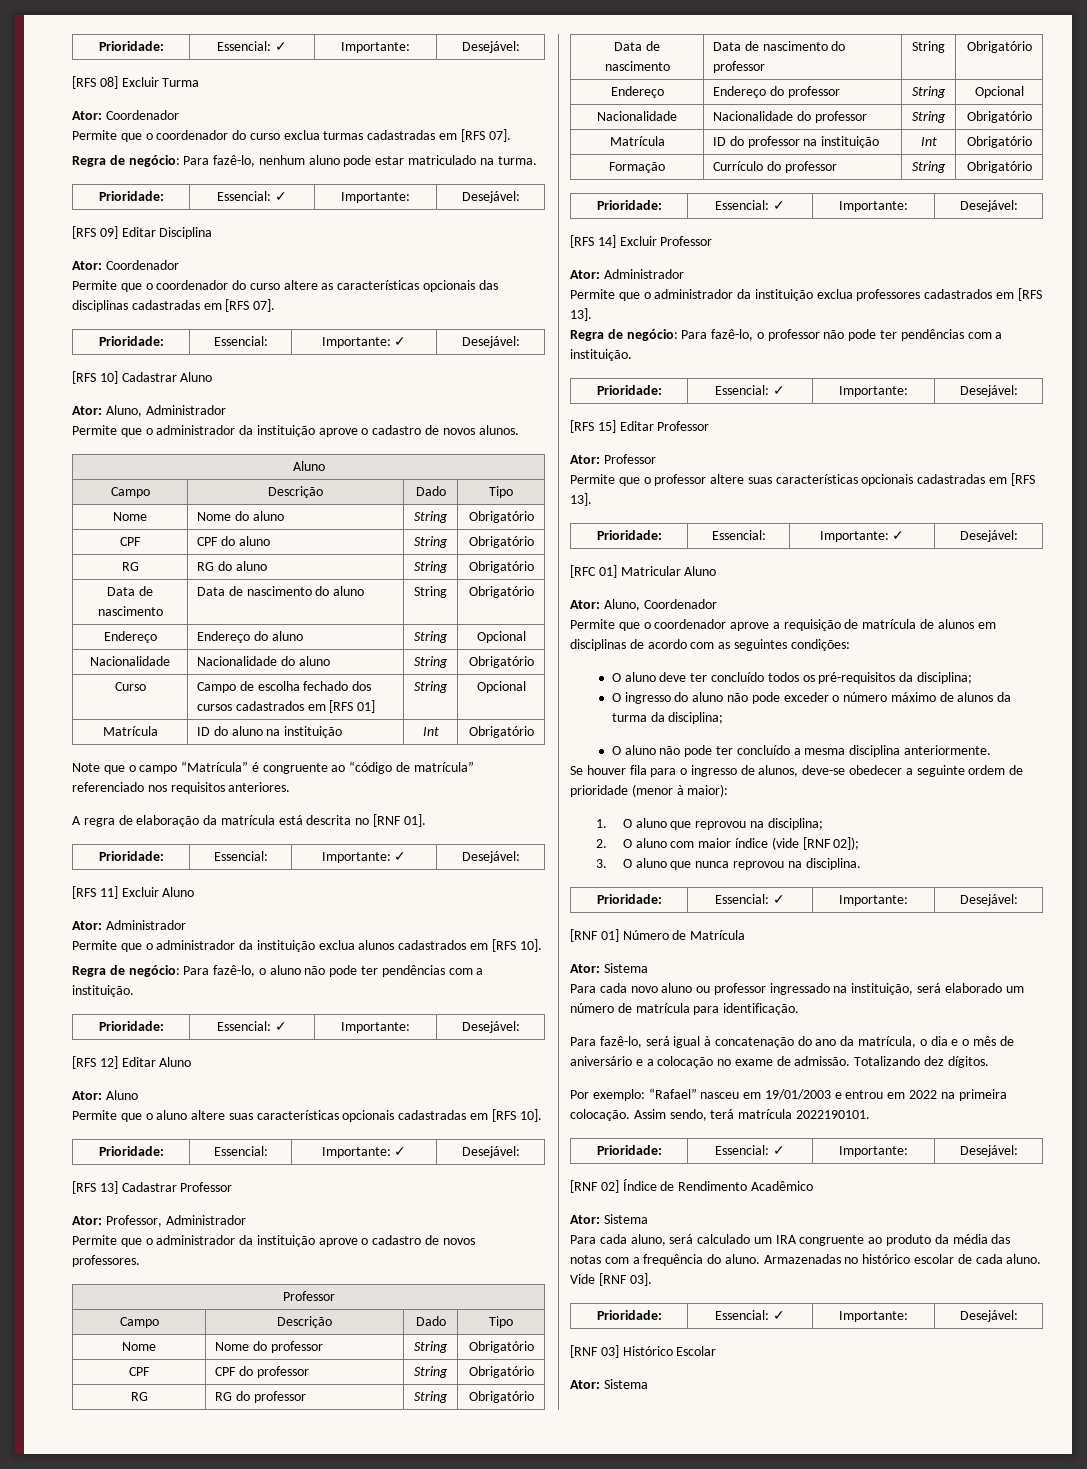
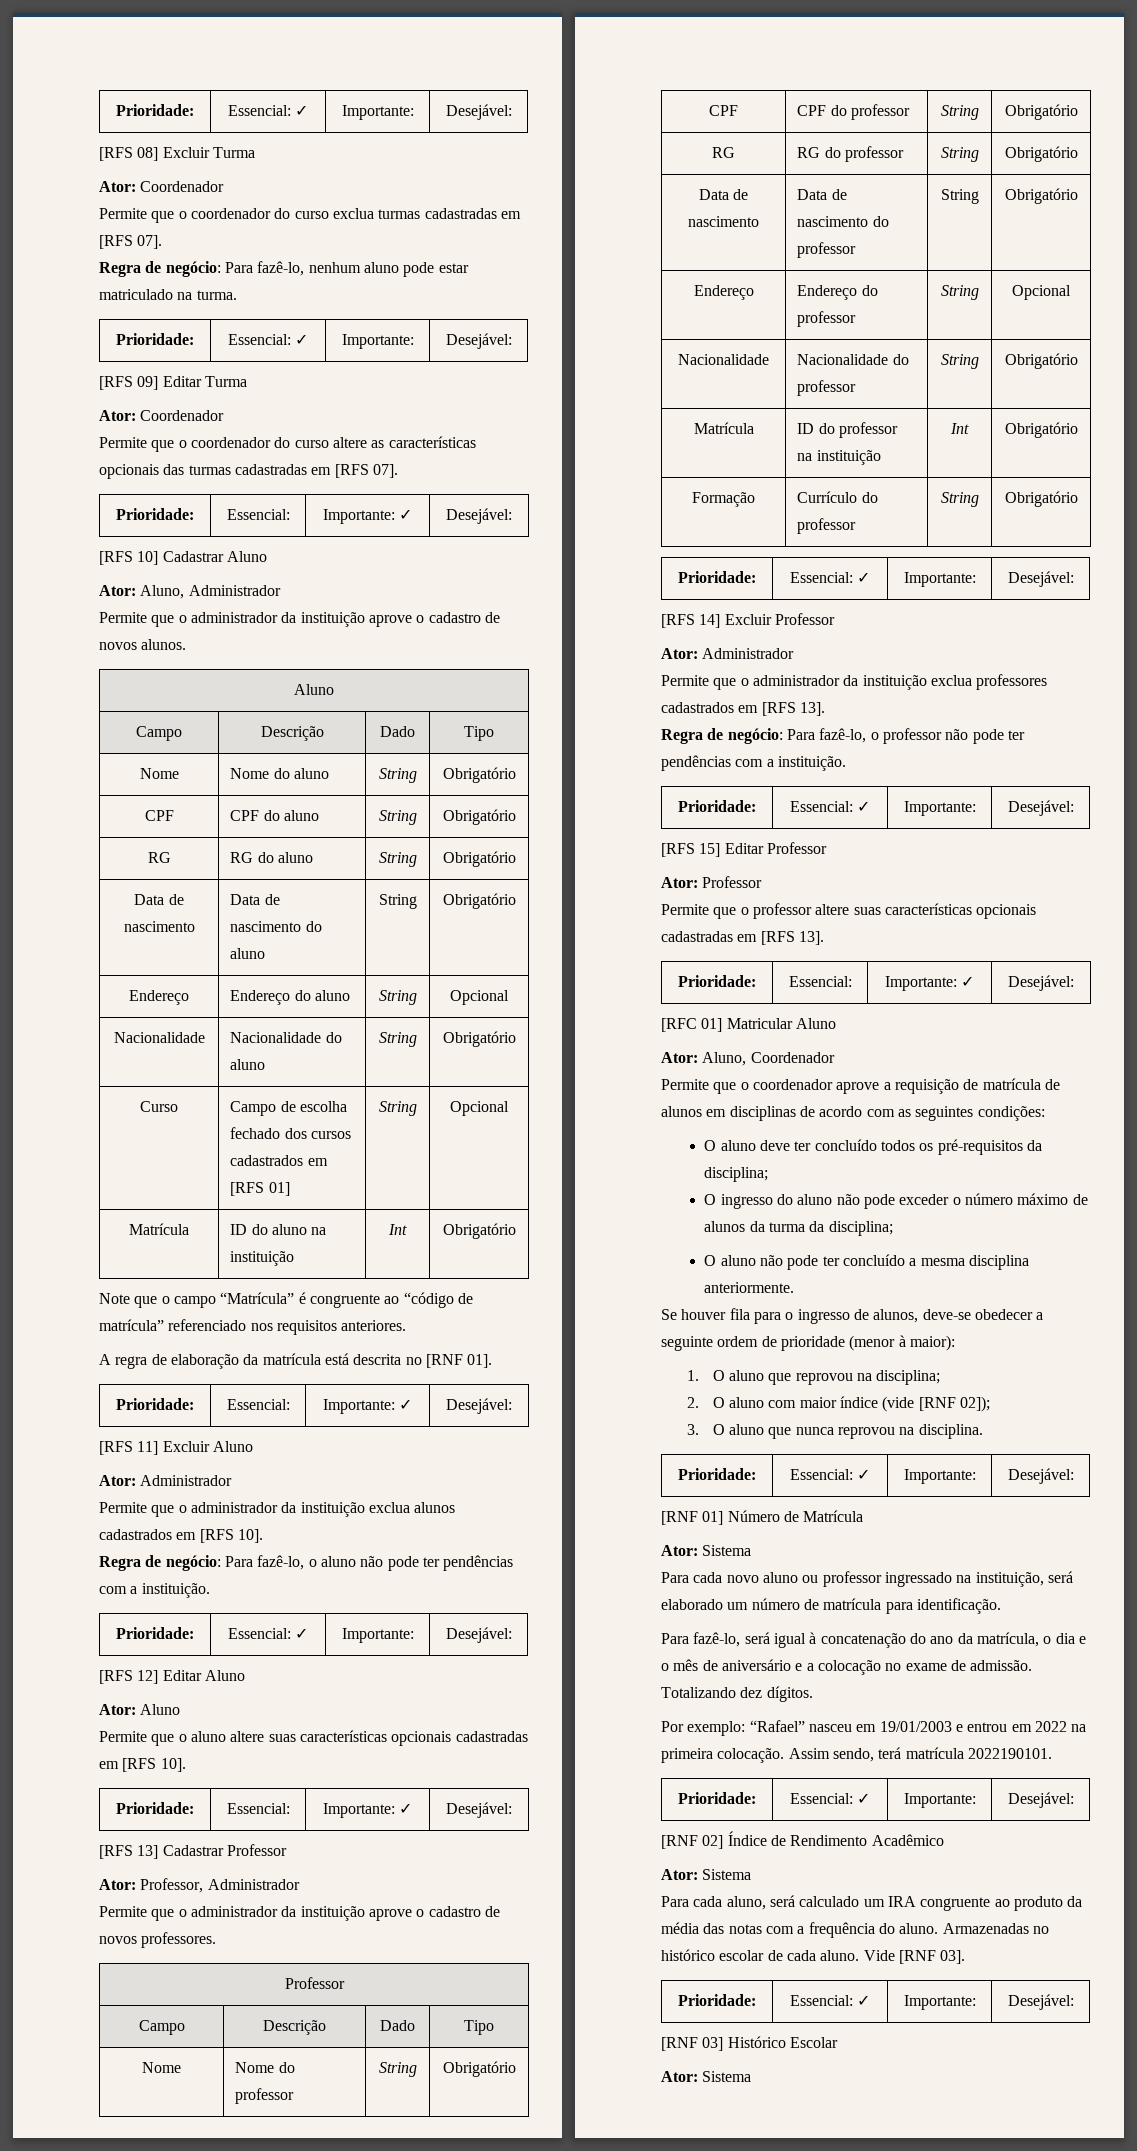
[159,227,213,239] Disciplina -> [204,376,247,387] Turma
[72,300,128,312] disciplinas -> [188,465,231,475] turmas

